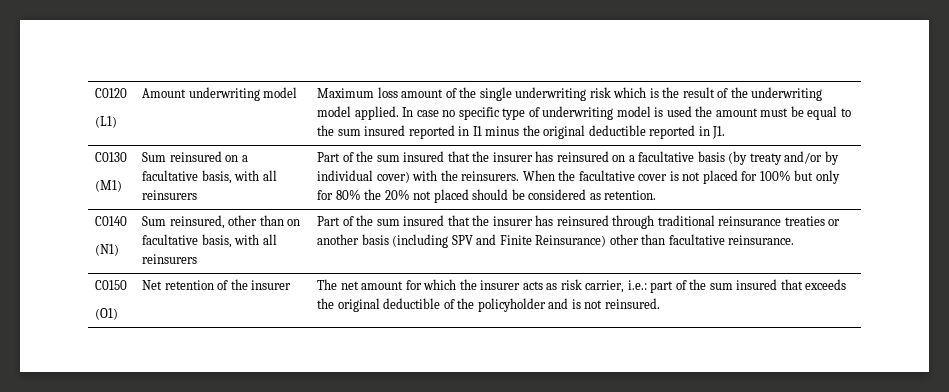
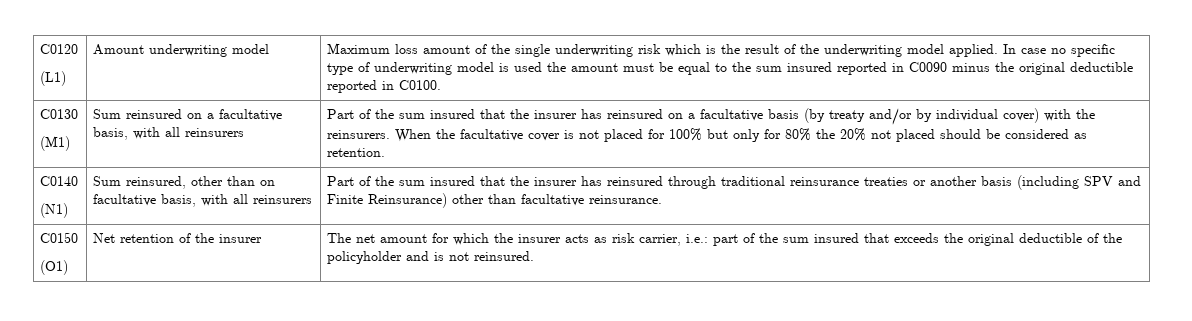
[472,126,482,136] I1 -> [909,62,948,72] C0090
[712,126,726,139] J1. -> [399,80,442,90] C0100.

